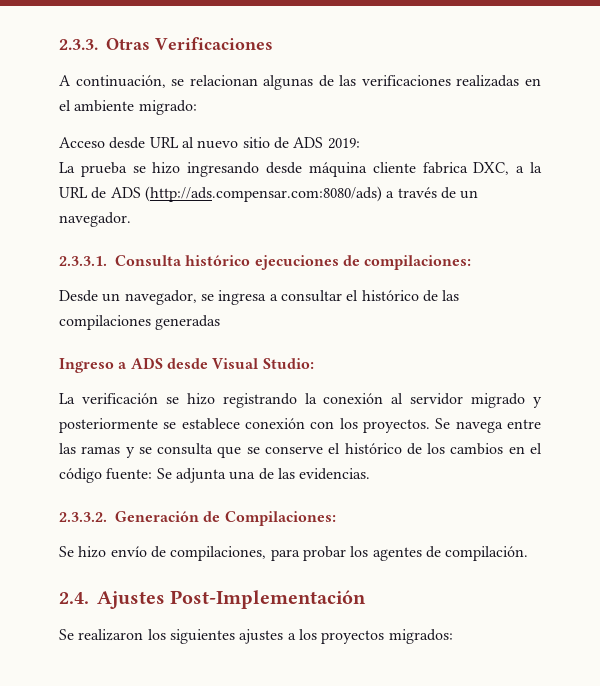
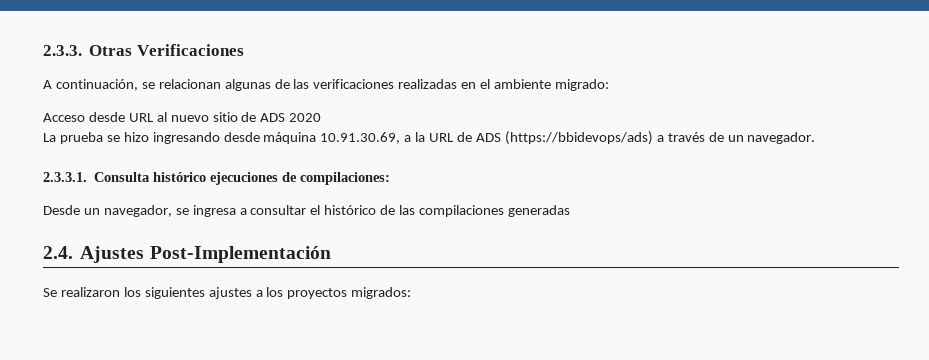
[327,138,360,149] 2019: -> [289,113,322,122] 2020
[372,162,510,175] cliente fabrica DXC, -> [320,132,401,144] 10.91.30.69,
[144,186,382,202] (http://ads.compensar.com:8080/ads) -> [504,131,653,145] (https://bbidevops/ads)
[59,357,314,373] [59,393,542,408] [59,418,541,433] [59,443,542,458] [59,468,371,483] [59,511,336,526] [59,546,529,561] // Ingreso a ADS desde Visual Studio: // La verificación se hizo registrando la conexión al servidor migrado y posteriormente se establece conexión con los proyectos. Se navega entre las ramas y se consulta que se conserve el histórico de los cambios en el código fuente: Se adjunta una de las evidencias. // 2.3.3.2. Generación de Compilaciones: // Se hizo envío de compilaciones, para probar los agentes de compilación. -> (570, 211) none

